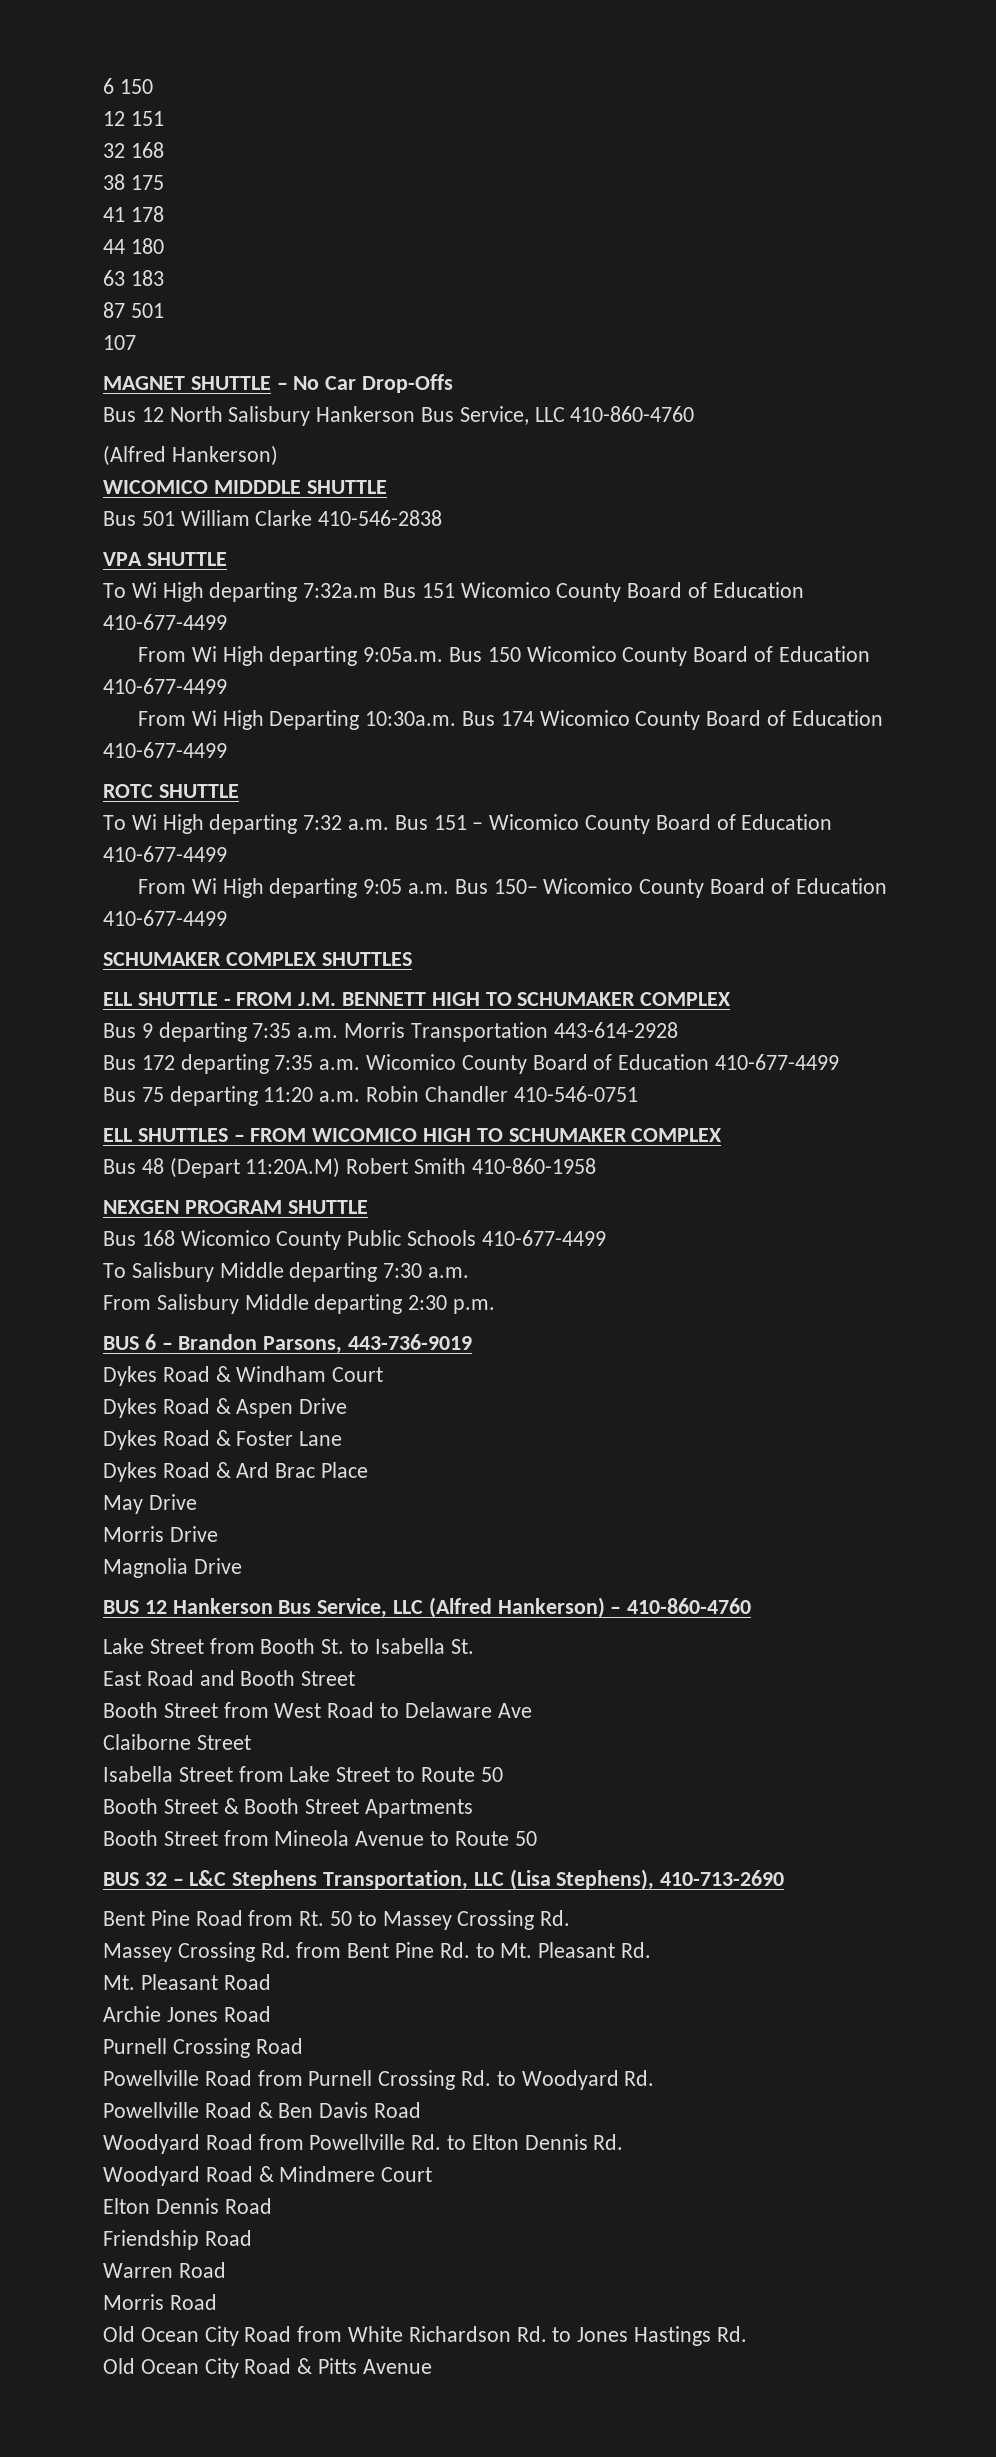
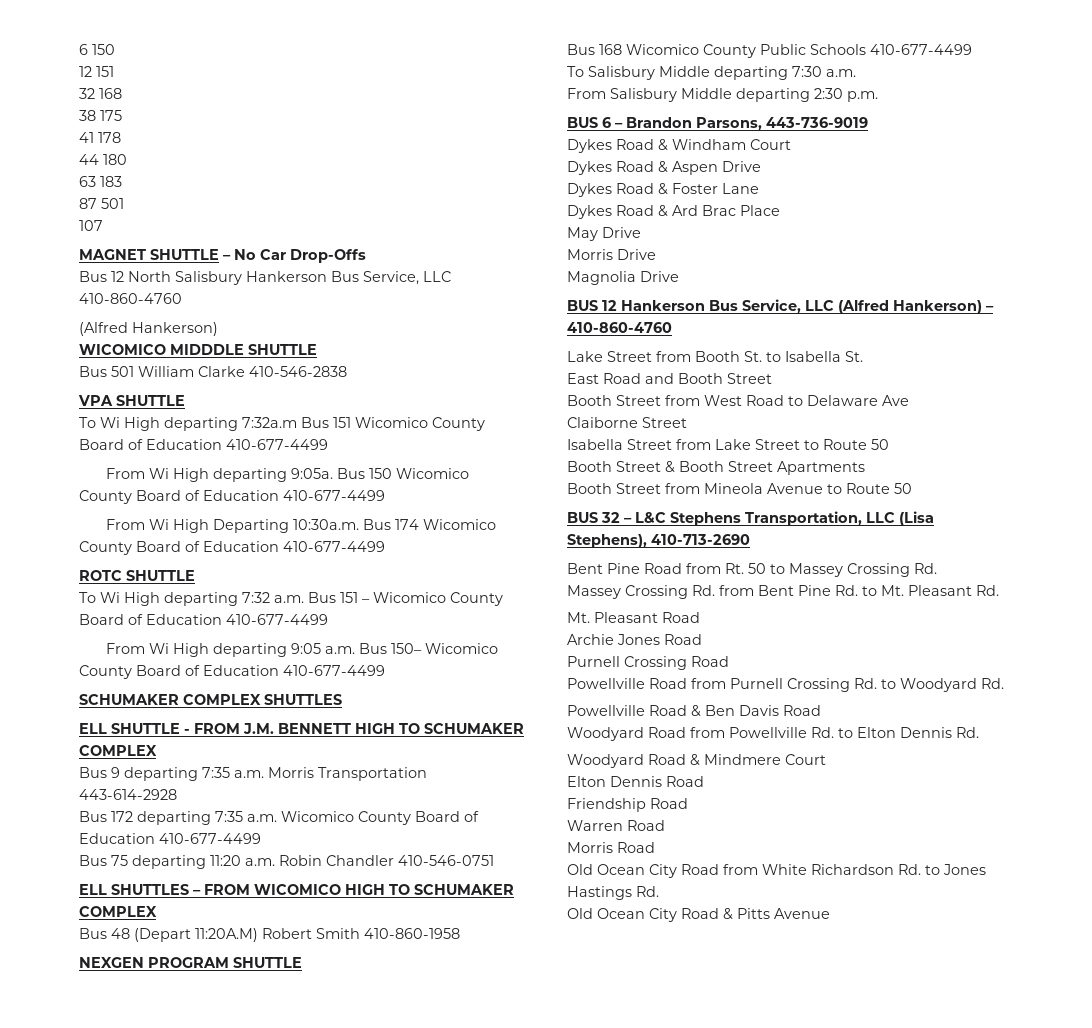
[363,647,444,662] 9:05a.m. -> [291,468,334,479] 9:05a.

